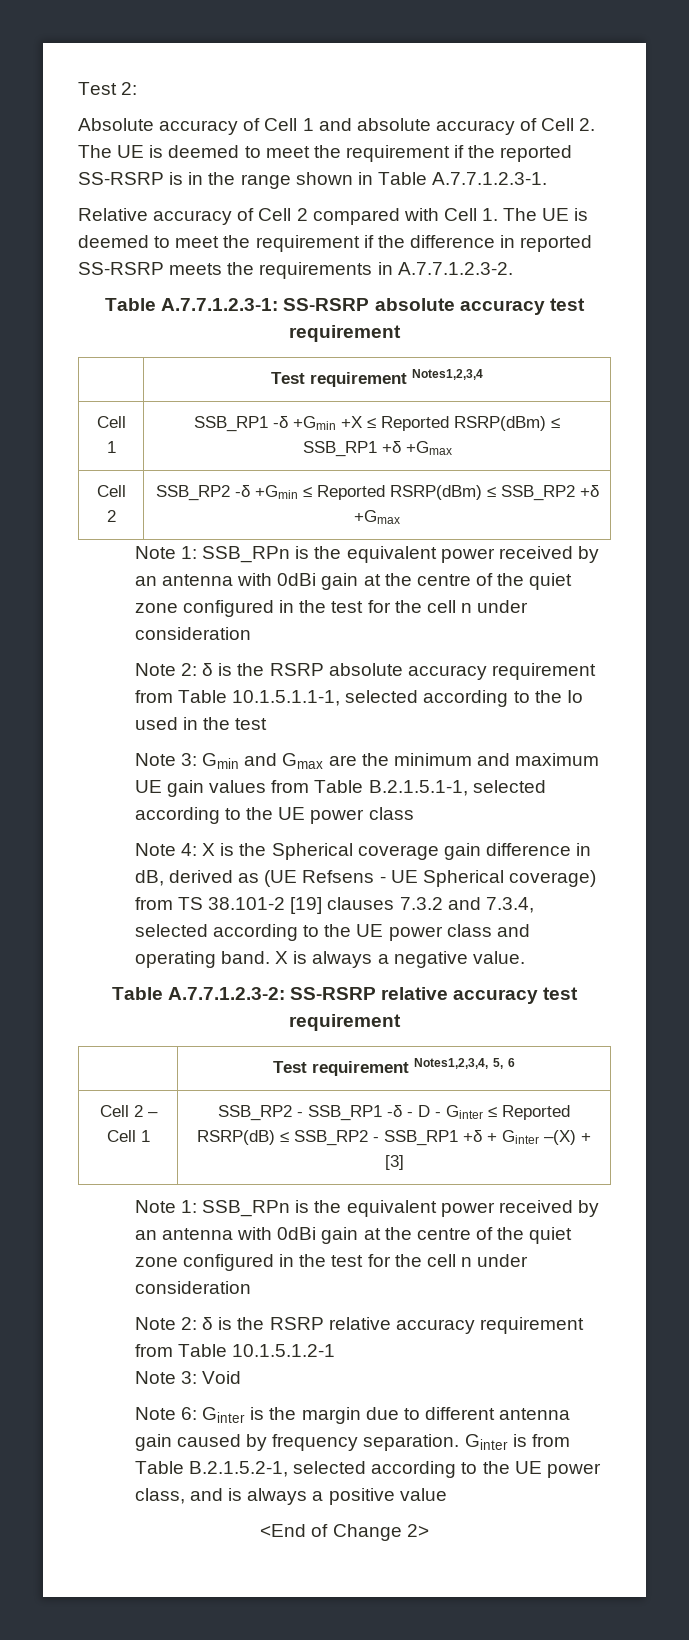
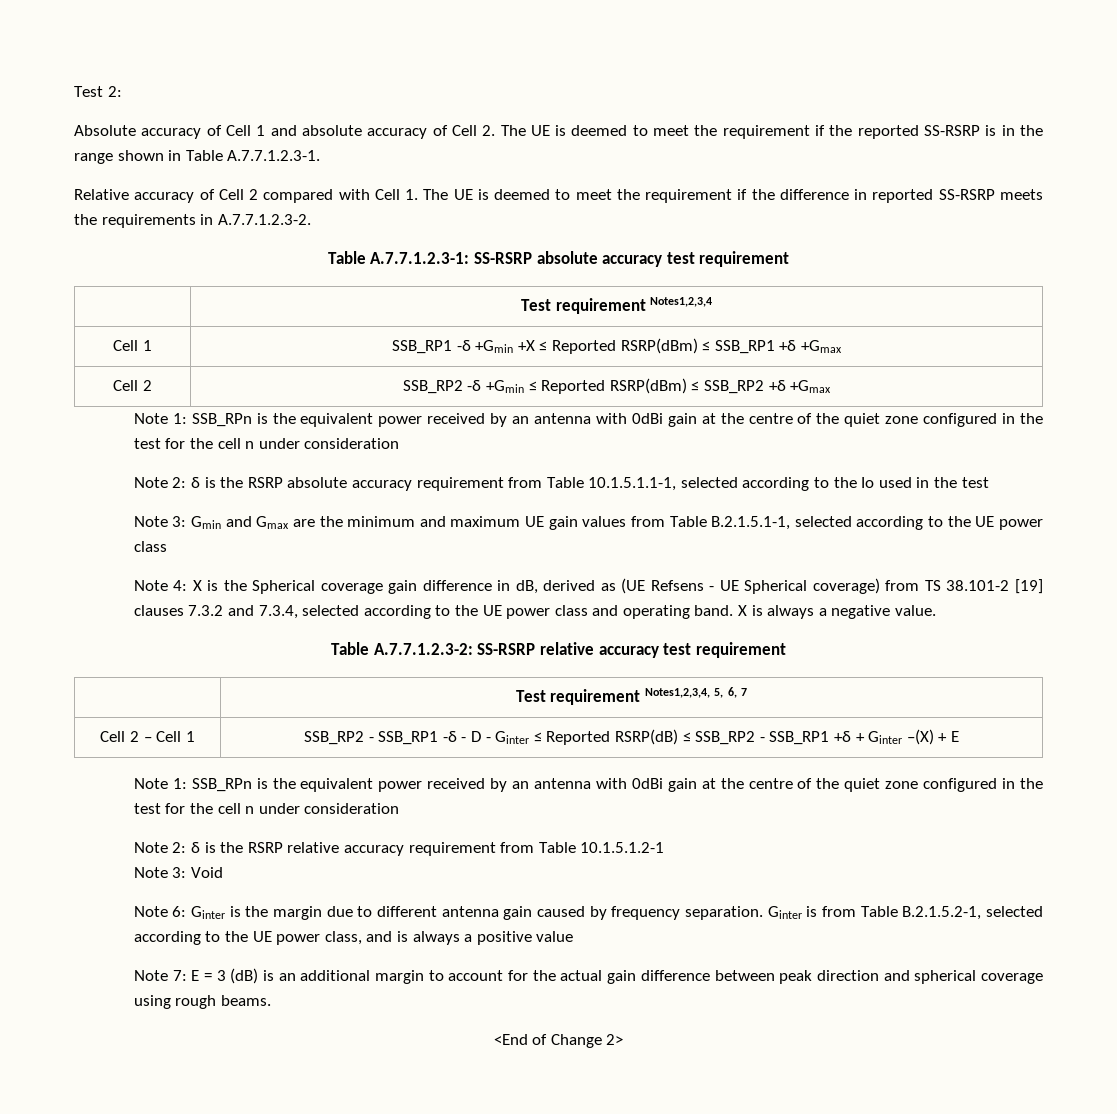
[508,1058,515,1067] 6 -> [727,687,748,698] 6, 7
[384,1155,404,1170] [3] -> [950,731,959,742] E
(447, 1494) none -> [133,968,1044,984] [133,995,271,1009] // Note 7: E = 3 (dB) is an additional margin to account for the actual gain difference between peak direction and spherical coverage using rough beams.

